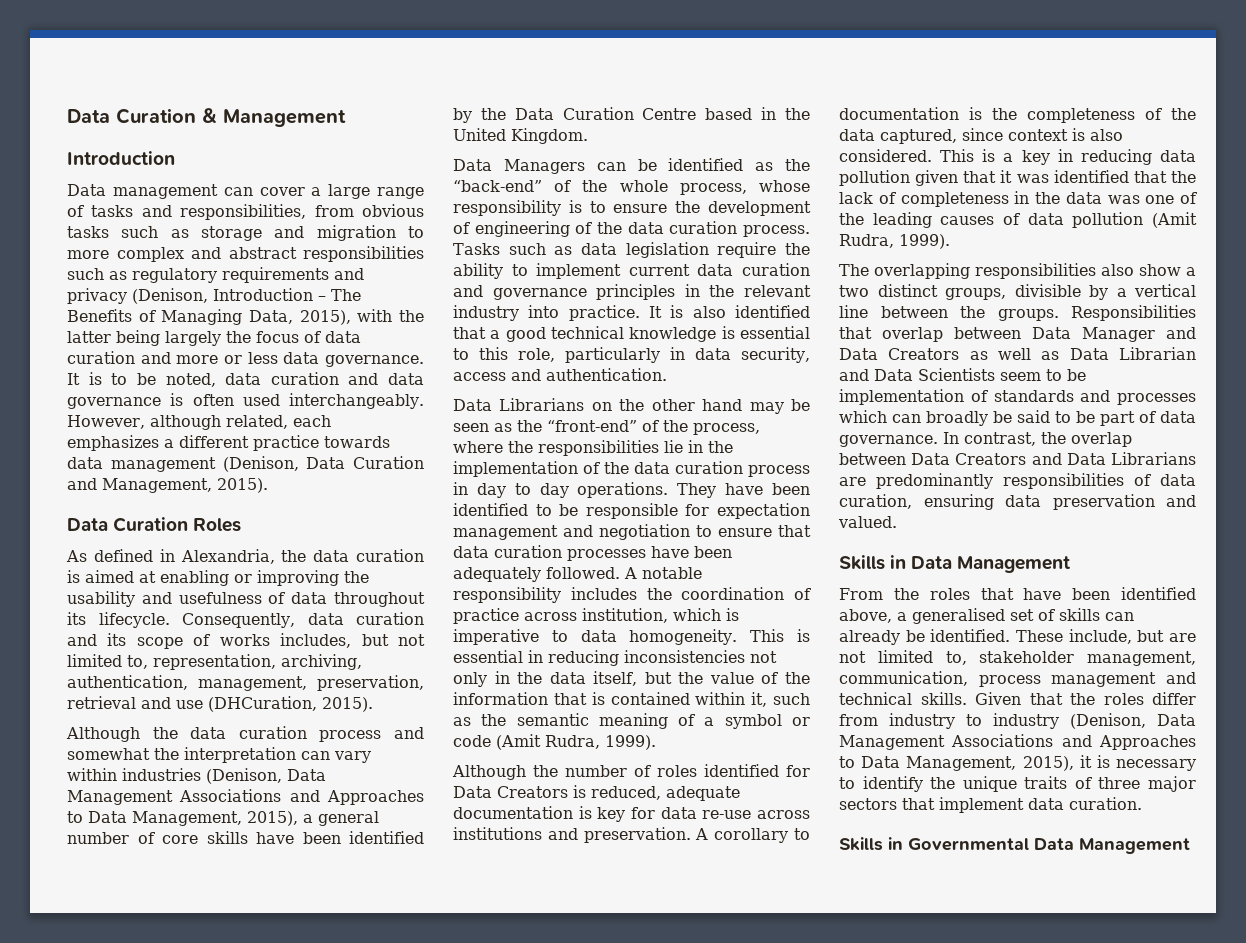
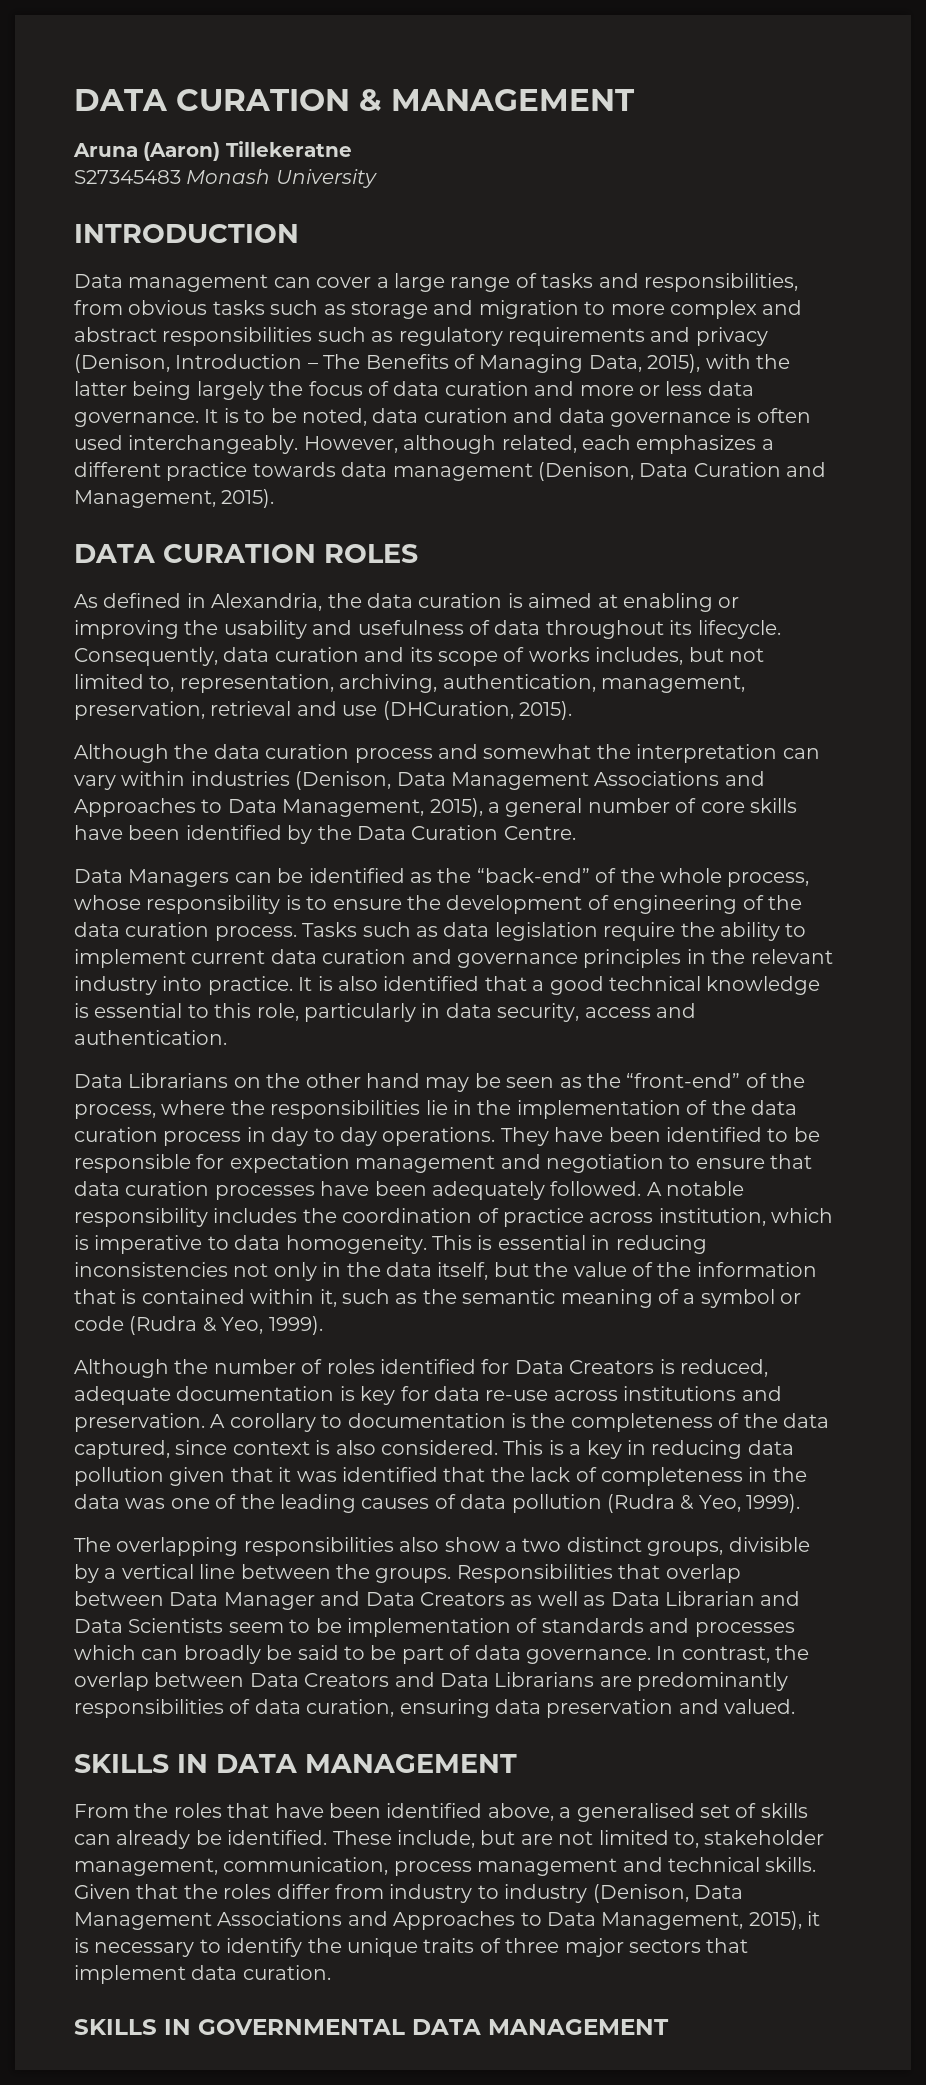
[67,108,346,127] [67,151,175,165] Data Curation & Management // Introduction -> [74,89,635,111] [73,141,352,161] [74,169,377,188] [74,224,299,243] DATA CURATION & MANAGEMENT // Aruna (Aaron) Tillekeratne // S27345483 Monash University // INTRODUCTION
[67,517,242,532] Data Curation Roles -> [74,544,418,563] DATA CURATION ROLES
[642,107,810,120] [453,128,588,144] Centre based in the United Kingdom. -> [503,826,576,840] Centre.
[496,734,600,750] (Amit Rudra, -> [129,1316,264,1335] (Rudra & Yeo,
[1152,212,1197,228] [839,234,894,248] (Amit Rudra, -> [606,1494,741,1513] (Rudra & Yeo,
[839,555,1071,573] Skills in Data Management -> [74,1754,517,1773] SKILLS IN DATA MANAGEMENT
[839,837,1190,854] Skills in Governmental Data Management -> [74,2019,669,2035] SKILLS IN GOVERNMENTAL DATA MANAGEMENT

